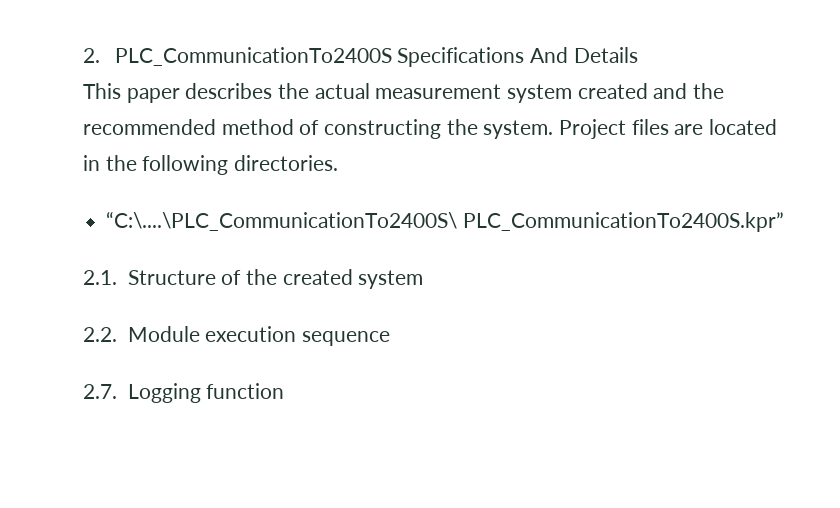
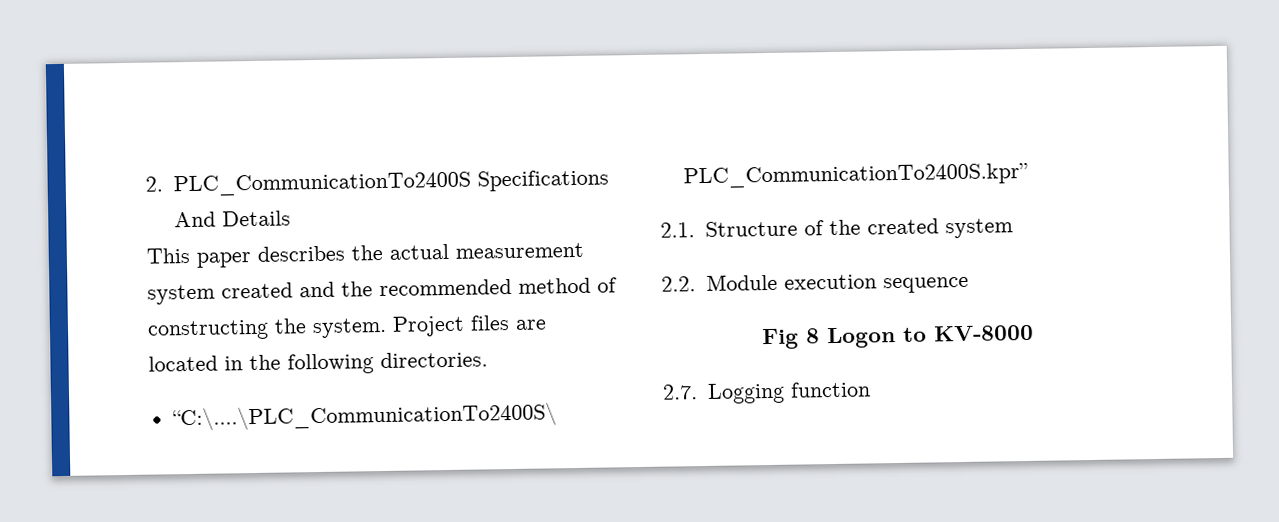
(390, 338) none -> [762,324,1034,350] // Fig 8 Logon to KV-8000

